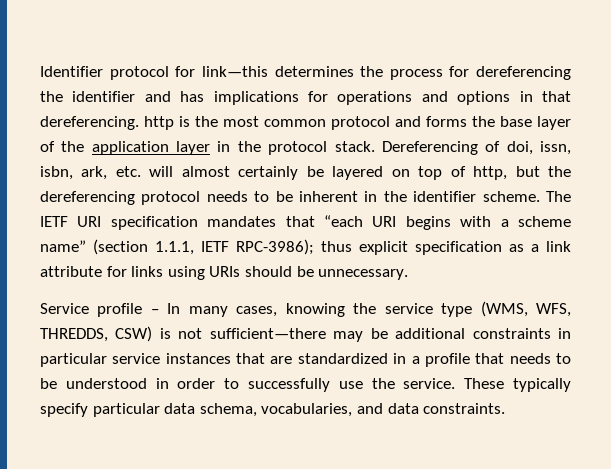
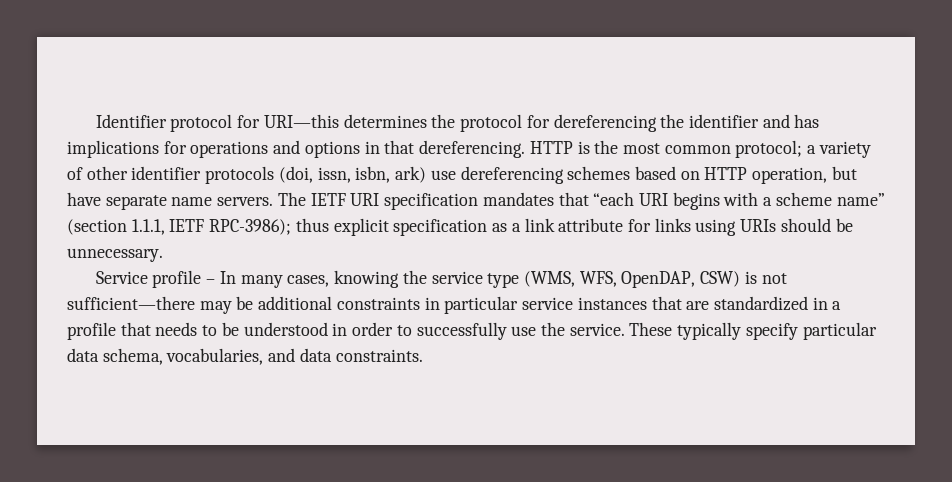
[201,66,268,77] link—this -> [263,114,339,128] URI—this
[389,69,443,80] process -> [460,114,523,132] protocol
[144,116,174,130] http -> [529,141,573,154] HTTP
[331,116,571,130] [40,141,572,155] [40,166,571,180] [40,191,540,205] protocol and forms the base layer of the application layer in the protocol stack. Dereferencing of doi, issn, isbn, ark, etc. will almost certainly be layered on top of http, but the dereferencing protocol needs to be inherent in the identifier scheme. -> [735,140,871,158] [67,166,857,184] [67,192,274,210] protocol; a variety of other identifier protocols (doi, issn, isbn, ark) use dereferencing schemes based on HTTP operation, but have separate name servers.
[40,328,108,342] THREDDS, -> [621,271,696,288] OpenDAP,

